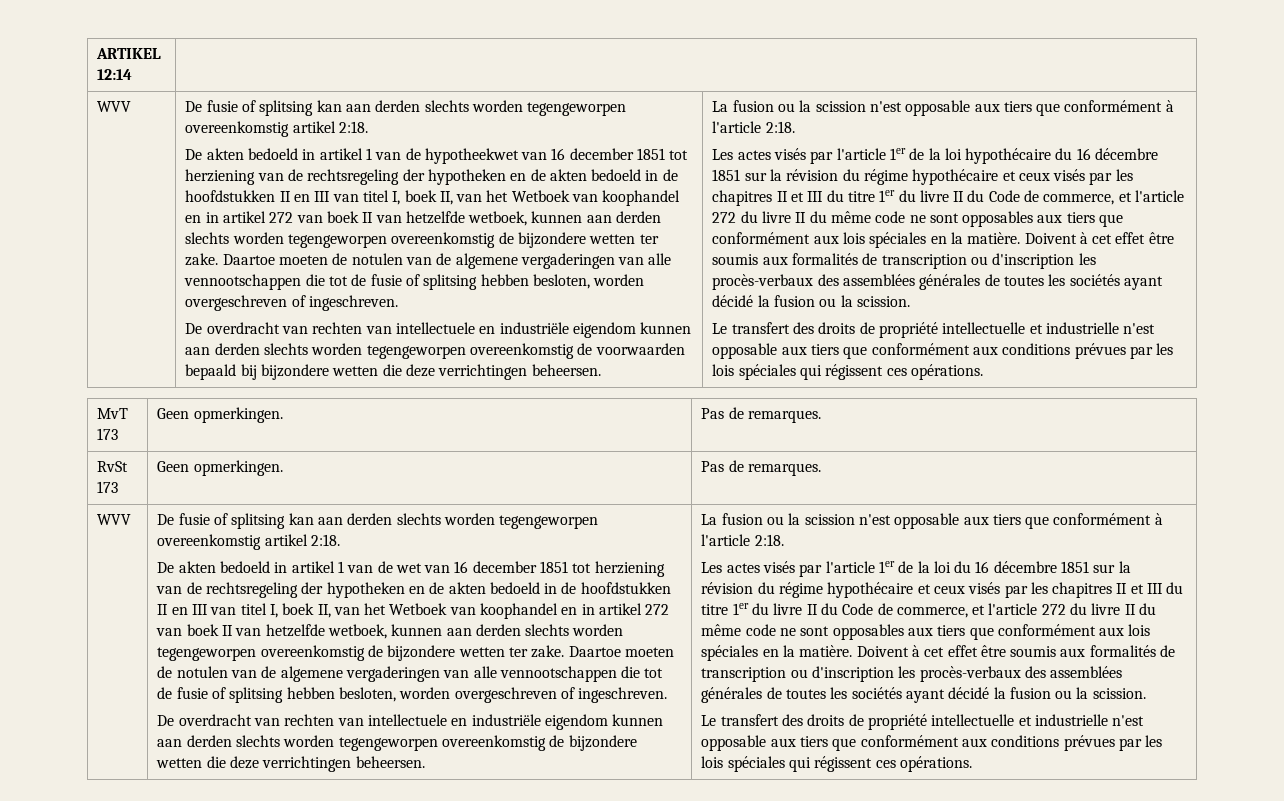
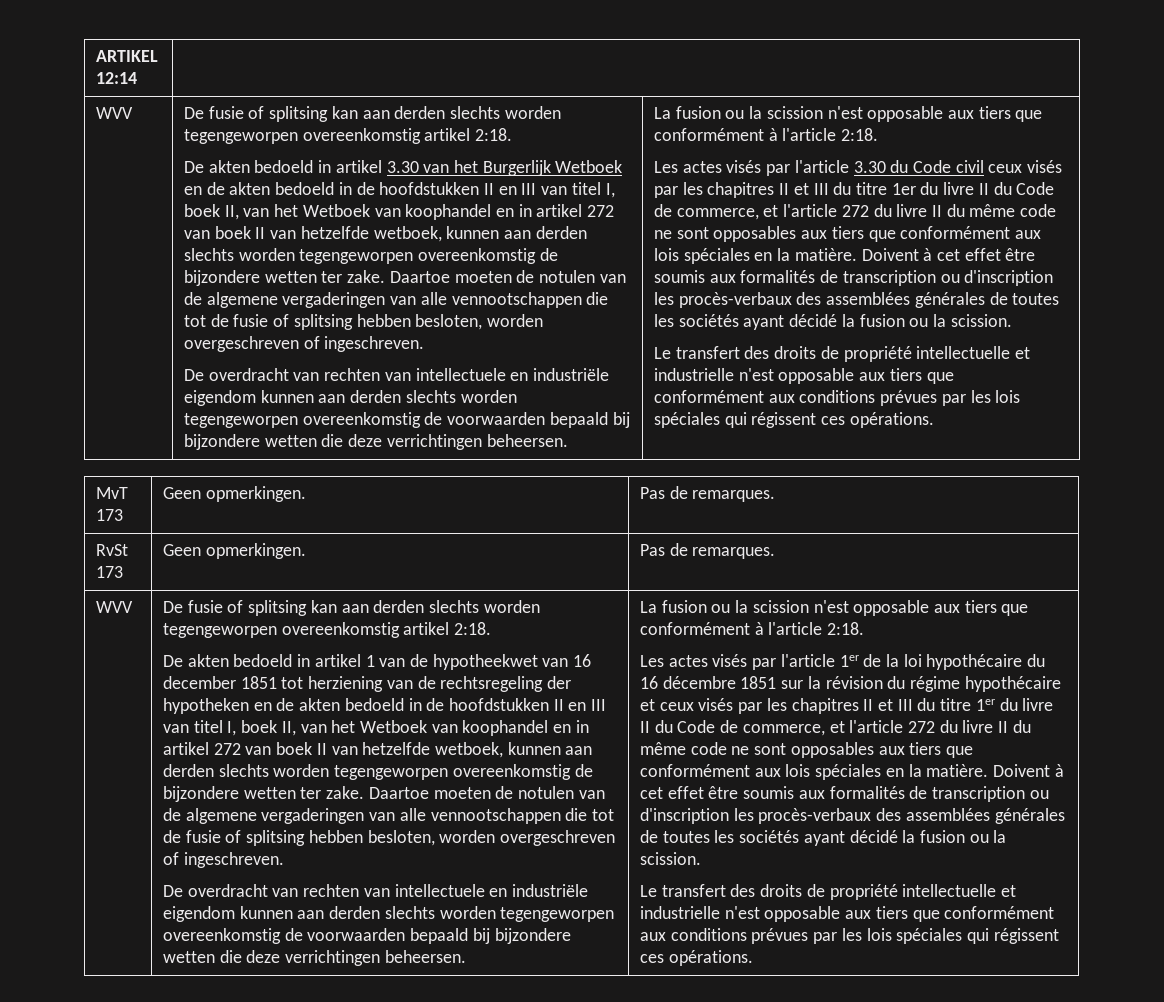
(368, 127) none -> [183,160,623,176] [183,182,615,198] [183,204,615,220] [183,226,587,242] [183,248,558,264] [183,270,626,286] [183,292,609,308] [183,314,544,330] [183,336,425,352] [183,368,610,381] [183,390,517,406] [183,412,630,428] [183,434,568,450] [653,106,1043,122] [653,128,879,141] [653,160,1063,176] [653,182,1055,198] [653,204,1057,220] [653,226,1042,242] [653,248,1036,264] [653,270,1054,286] [653,292,1060,308] [653,314,1012,330] [653,346,1031,362] [653,368,954,384] [653,390,1021,406] [653,412,934,428] [95,487,128,499] [95,509,123,521] [162,486,306,502] [639,486,776,502] [95,544,128,556] [95,566,123,578] [162,543,306,559] [639,543,776,559] [95,601,133,613] [162,600,540,616] [162,622,492,638] // De akten bedoeld in artikel 3.30 van het Burgerlijk Wetboek en de akten bedoeld in de hoofdstukken II en III van titel I, boek II, van het Wetboek van koophandel en in artikel 272 van boek II van hetzelfde wetboek, kunnen aan derden slechts worden tegengeworpen overeenkomstig de bijzondere wetten ter zake. Daartoe moeten de notulen van de algemene vergaderingen van alle vennootschappen die tot de fusie of splitsing hebben besloten, worden overgeschreven of ingeschreven. // De overdracht van rechten van intellectuele en industriële eigendom kunnen aan derden slechts worden tegengeworpen overeenkomstig de voorwaarden bepaald bij bijzondere wetten die deze verrichtingen beheersen. | La fusion ou la scission n'est opposable aux tiers que conformément à l'article 2:18. // Les actes visés par l'article 3.30 du Code civil ceux visés par les chapitres II et III du titre 1er du livre II du Code de commerce, et l'article 272 du livre II du même code ne sont opposables aux tiers que conformément aux lois spéciales en la matière. Doivent à cet effet être soumis aux formalités de transcription ou d'inscription les procès-verbaux des assemblées générales de toutes les sociétés ayant décidé la fusion ou la scission. // Le transfert des droits de propriété intellectuelle et industrielle n'est opposable aux tiers que conformément aux conditions prévues par les lois spéciales qui régissent ces opérations. // MvT 173 | Geen opmerkingen. | Pas de remarques. // RvSt 173 | Geen opmerkingen. | Pas de remarques. // WVV | De fusie of splitsing kan aan derden slechts worden tegengeworpen overeenkomstig artikel 2:18.
[97,408,129,419] [97,428,119,440] [157,407,283,423] [701,407,821,423] [97,461,129,472] [97,481,119,493] [157,460,283,476] [701,460,821,476] [97,514,132,525] [157,513,599,529] [157,534,340,550] [157,561,665,577] [156,582,671,598] [157,603,670,619] [156,624,624,639] [157,645,674,661] [157,666,664,682] [157,687,668,703] [157,714,664,730] [157,735,637,751] [156,756,425,772] [701,513,1163,529] [701,534,784,546] [701,561,1131,577] [701,582,1184,598] [701,603,1157,618] [701,624,1151,640] [701,645,1176,661] [701,666,1123,682] [701,687,1146,703] [701,714,1145,730] [701,735,1163,751] [701,756,972,772] // MvT 173 | Geen opmerkingen. | Pas de remarques. // RvSt 173 | Geen opmerkingen. | Pas de remarques. // WVV | De fusie of splitsing kan aan derden slechts worden tegengeworpen overeenkomstig artikel 2:18. // De akten bedoeld in artikel 1 van de wet van 16 december 1851 tot herziening van de rechtsregeling der hypotheken en de akten bedoeld in de hoofdstukken II en III van titel I, boek II, van het Wetboek van koophandel en in artikel 272 van boek II van hetzelfde wetboek, kunnen aan derden slechts worden tegengeworpen overeenkomstig de bijzondere wetten ter zake. Daartoe moeten de notulen van de algemene vergaderingen van alle vennootschappen die tot de fusie of splitsing hebben besloten, worden overgeschreven of ingeschreven. // De overdracht van rechten van intellectuele en industriële eigendom kunnen aan derden slechts worden tegengeworpen overeenkomstig de bijzondere wetten die deze verrichtingen beheersen. | La fusion ou la scission n'est opposable aux tiers que conformément à l'article 2:18. // Les actes visés par l'article 1er de la loi du 16 décembre 1851 sur la révision du régime hypothécaire et ceux visés par les chapitres II et III du titre 1er du livre II du Code de commerce, et l'article 272 du livre II du même code ne sont opposables aux tiers que conformément aux lois spéciales en la matière. Doivent à cet effet être soumis aux formalités de transcription ou d'inscription les procès-verbaux des assemblées générales de toutes les sociétés ayant décidé la fusion ou la scission. // Le transfert des droits de propriété intellectuelle et industrielle n'est opposable aux tiers que conformément aux conditions prévues par les lois spéciales qui régissent ces opérations. -> (753, 958) none

